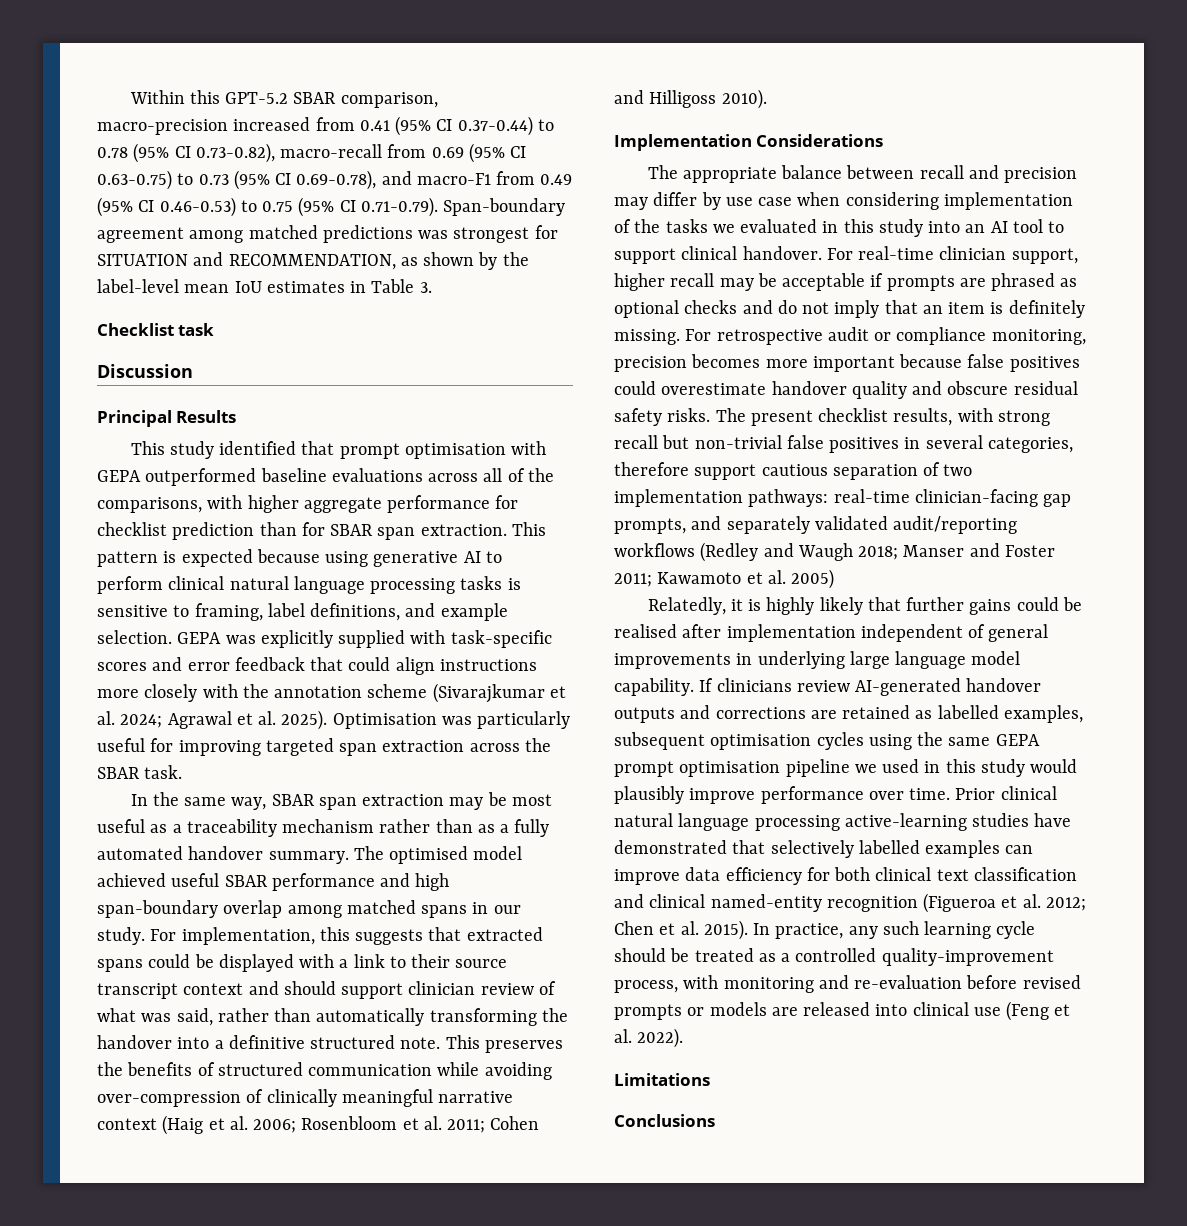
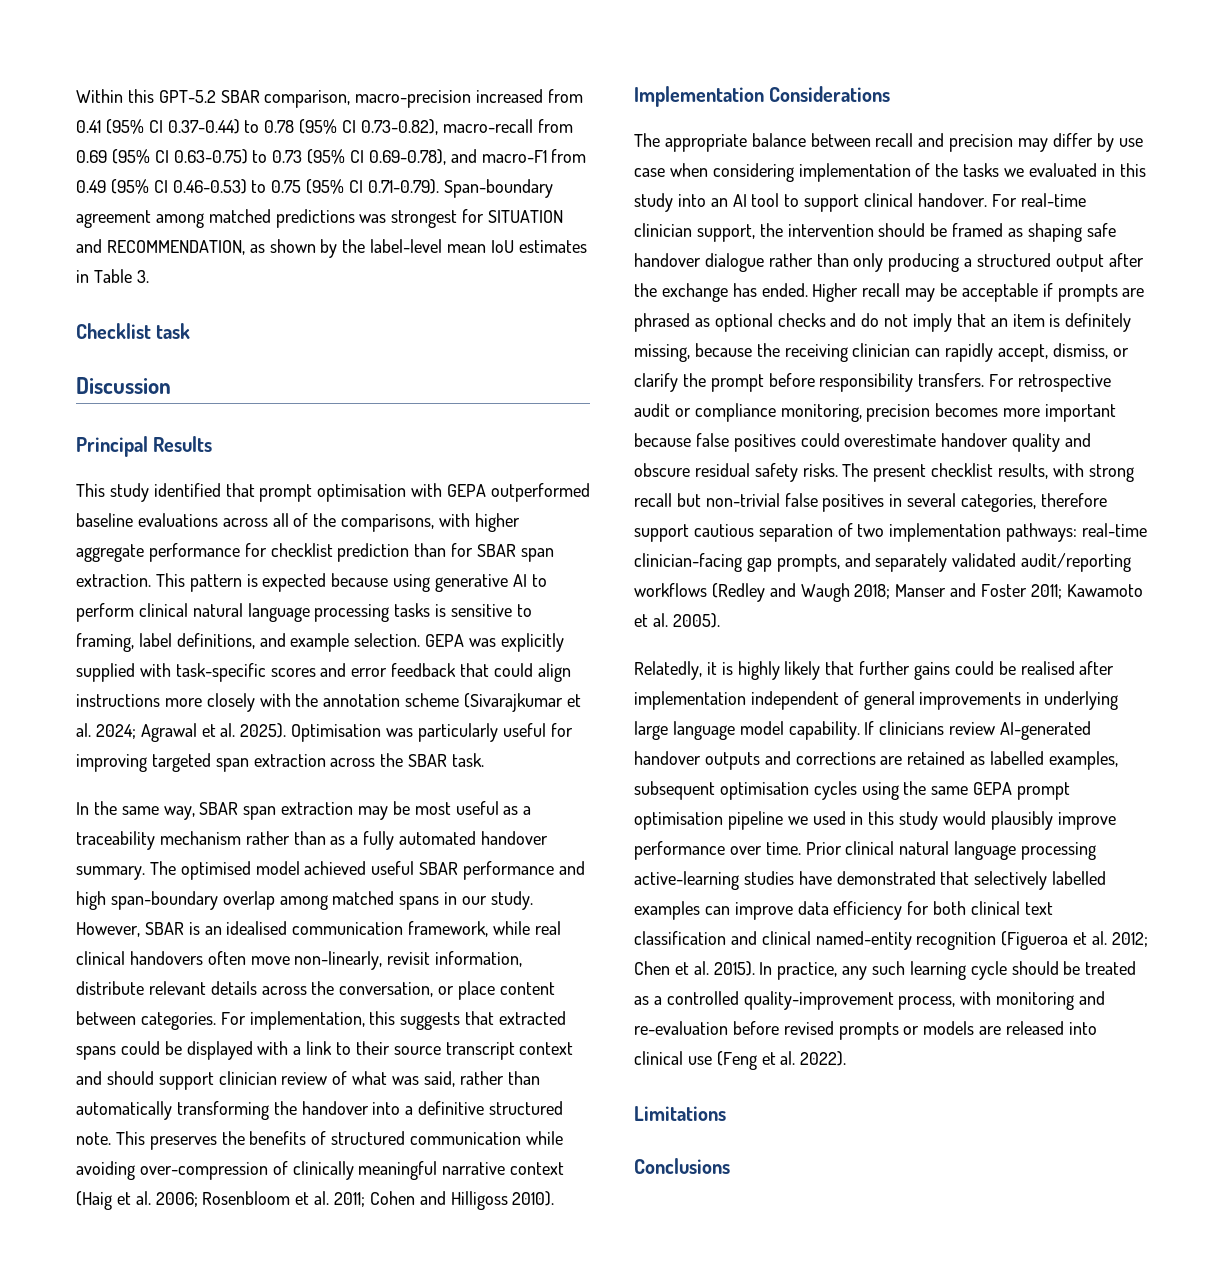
(145, 936) none -> [76,921,561,937] [76,951,523,970] [76,981,555,1000] [76,1011,216,1030] However, SBAR is an idealised communication framework, while real clinical handovers often move non-linearly, revisit information, distribute relevant details across the conversation, or place content between categories.
[614,273,665,291] higher -> [759,223,1116,242] [634,253,1144,272] [634,283,859,302] the intervention should be framed as shaping safe handover dialogue rather than only producing a structured output after the exchange has ended. Higher
[614,329,680,345] missing. -> [634,343,1129,362] [634,373,985,392] missing, because the receiving clinician can rapidly accept, dismiss, or clarify the prompt before responsibility transfers.
[791,569,835,589] 2005) -> [672,613,720,628] 2005).

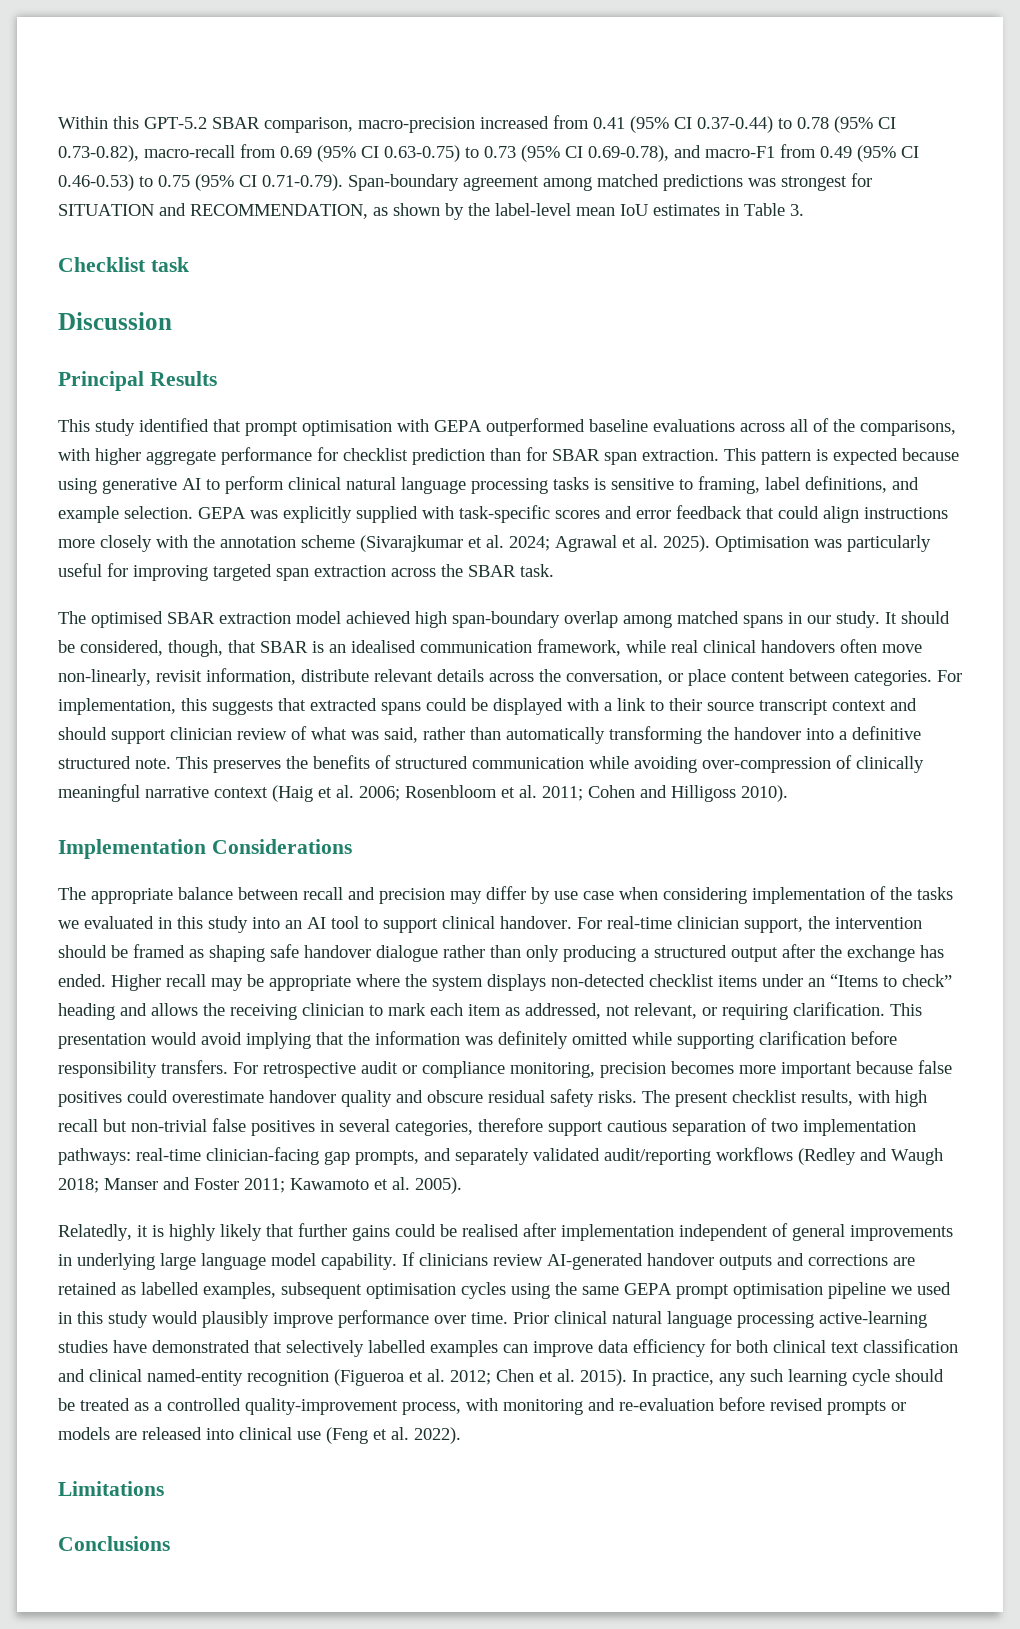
[76,801,532,820] [76,831,548,850] [76,861,585,880] In the same way, SBAR span extraction may be most useful as a traceability mechanism rather than as a fully automated handover summary. The optimised model achieved useful SBAR performance and -> [58,611,411,628] The optimised SBAR extraction model achieved
[76,922,140,937] However, -> [885,611,950,624] [58,640,256,657] It should be considered, though, that
[961,283,1145,302] [634,313,1132,332] [634,343,1129,362] [634,373,764,392] acceptable if prompts are phrased as optional checks and do not imply that an item is definitely missing, because the receiving clinician can rapidly accept, dismiss, or clarify the prompt -> [269,974,952,991] [58,1002,922,1020] [58,1031,846,1049] appropriate where the system displays non-detected checklist items under an “Items to check” heading and allows the receiving clinician to mark each item as addressed, not relevant, or requiring clarification. This presentation would avoid implying that the information was definitely omitted while supporting clarification
[1088,464,1134,482] strong -> [895,1090,927,1107] high

